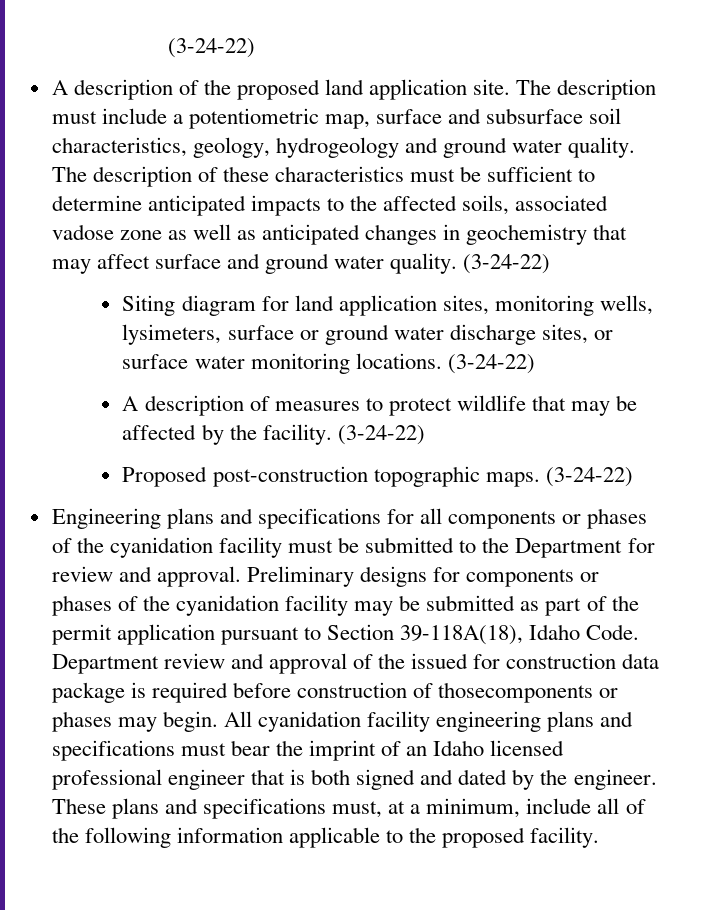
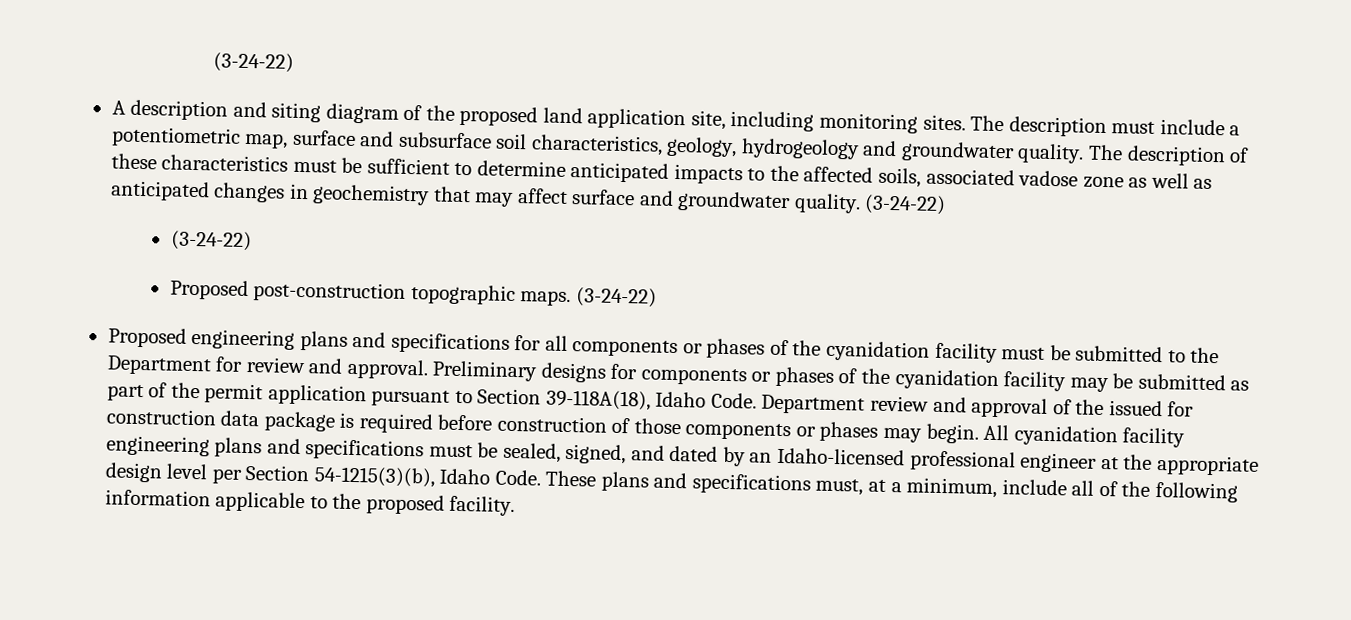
[168,38,256,58] [51,79,173,100] (3-24-22) // A description -> [212,52,294,73] [111,99,399,124] (3-24-22) // A description and siting diagram
[473,79,511,95] site. -> [690,110,966,134] site, including monitoring sites.
[443,137,563,158] ground water -> [900,141,1015,163] groundwater
[265,253,385,274] ground water -> [677,191,792,213] groundwater
[122,295,653,316] [122,324,613,345] [122,353,535,374] [122,395,638,416] [122,424,332,445] Siting diagram for land application sites, monitoring wells, lysimeters, surface or ground water discharge sites, or surface water monitoring locations. (3-24-22) // A description of measures to protect wildlife that may be affected by the facility. -> (947, 205) none
[51,508,161,529] Engineering -> [107,327,296,350] Proposed engineering
[438,682,594,703] thosecomponents -> [633,418,792,441] those components
[230,740,565,761] [51,769,657,790] bear the imprint of an Idaho licensed professional engineer that is both signed and dated by the engineer. -> [477,442,1259,476] [104,462,541,488] be sealed, signed, and dated by an Idaho-licensed professional engineer at the appropriate design level per Section 54-1215(3)(b), Idaho Code.

